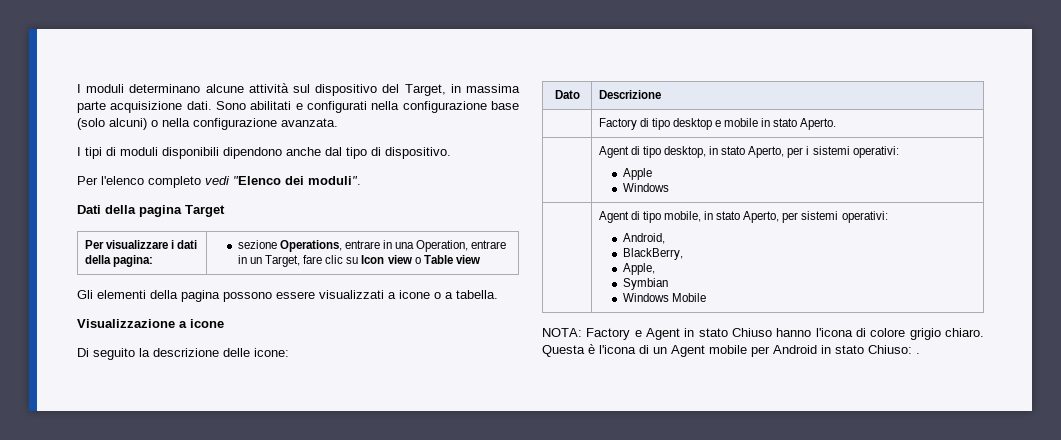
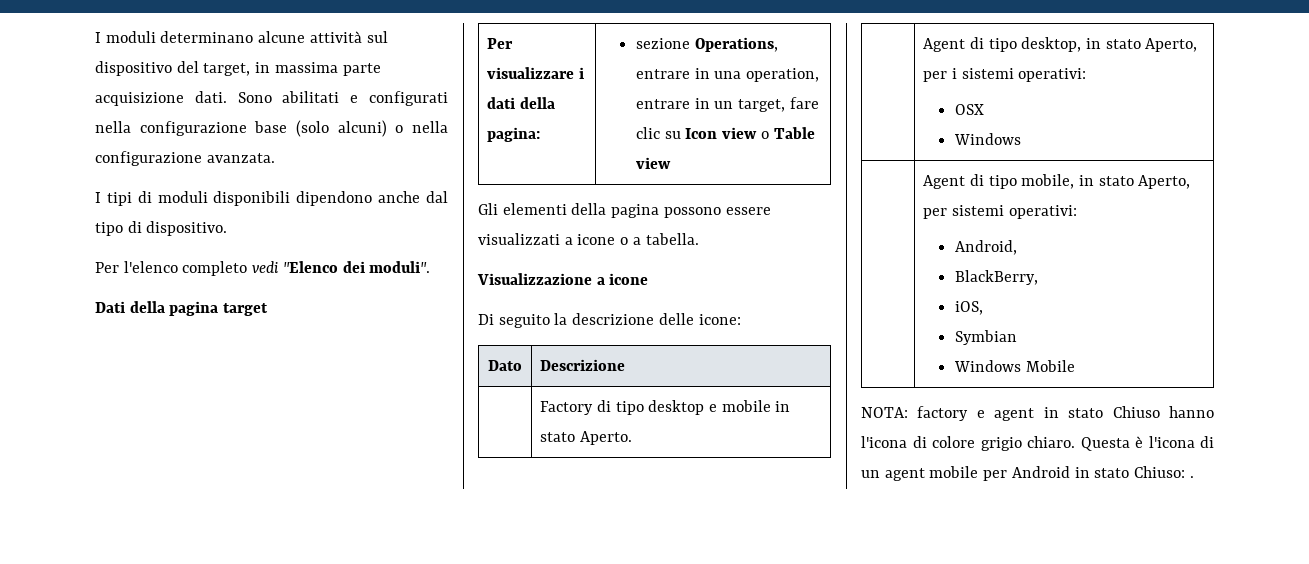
[404,84,446,96] Target, -> [203,63,251,76] target,
[185,205,225,217] Target -> [223,303,269,316] target
[416,240,469,252] Operation, -> [746,68,820,82] operation,
[264,255,300,267] Target, -> [738,99,786,112] target,
[622,168,652,180] Apple -> [955,104,985,115] OSX
[622,263,655,275] Apple, -> [955,301,984,315] iOS,
[586,328,680,340] Factory e Agent -> [917,406,1035,421] factory e agent
[671,345,705,357] Agent -> [884,468,925,481] agent

